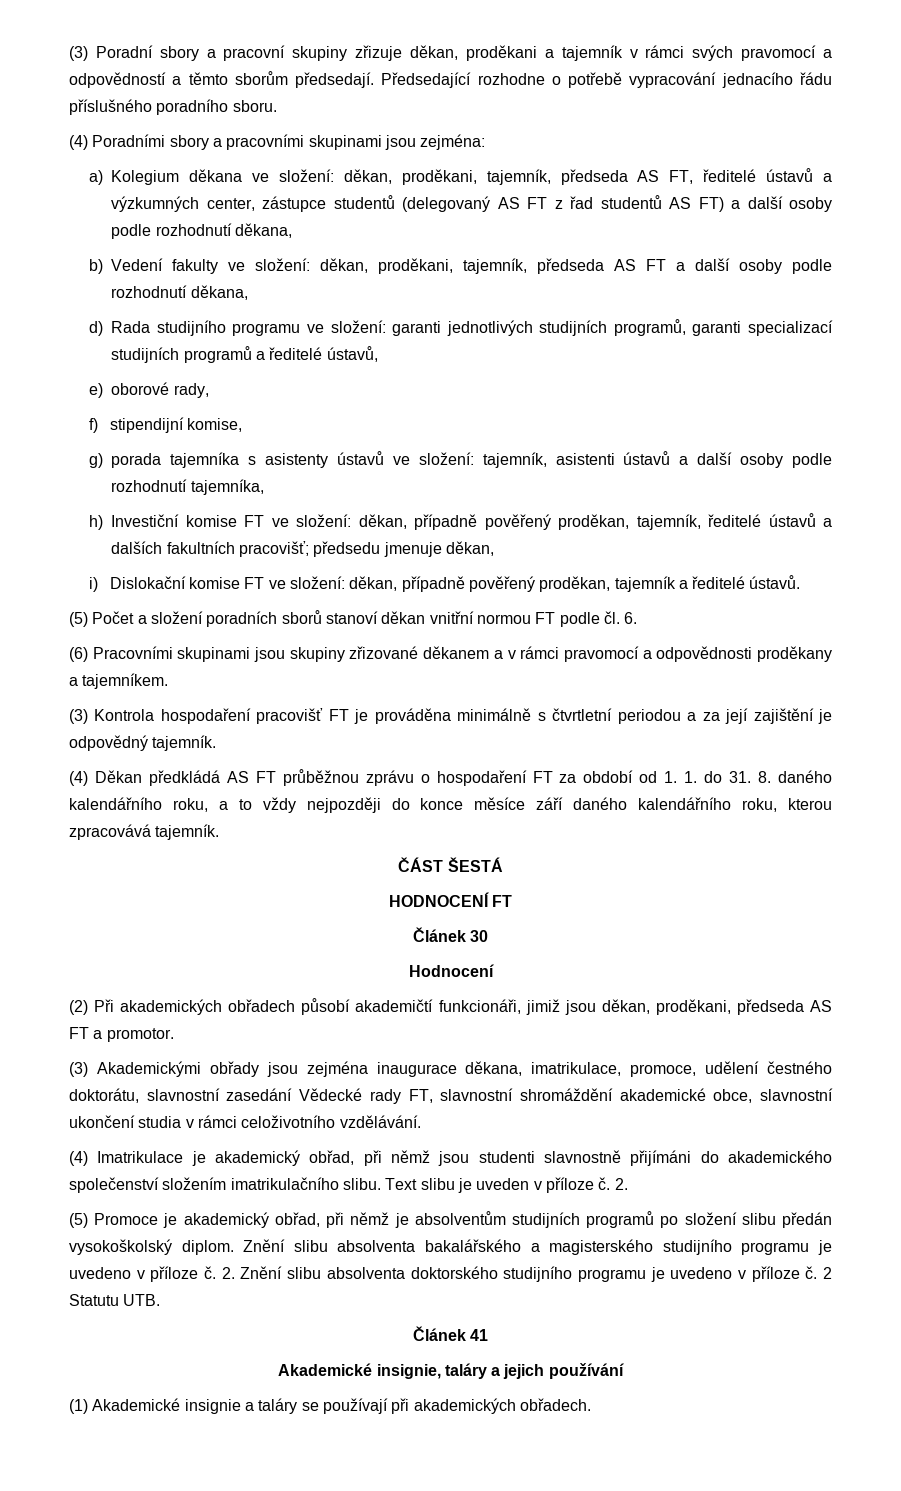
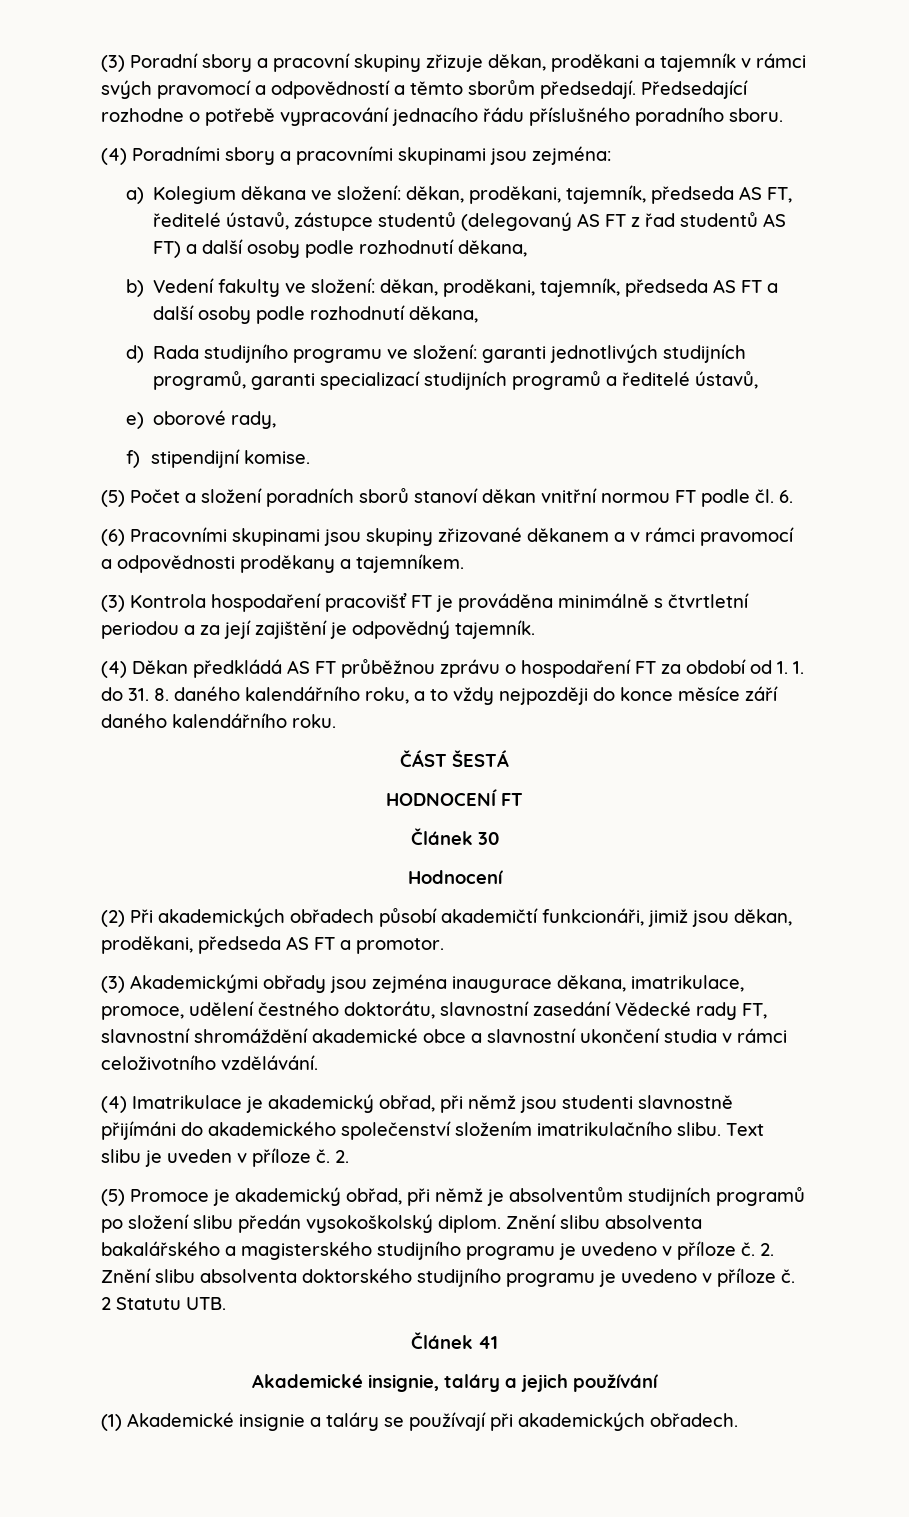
[766,168,832,182] [111,196,255,212] ústavů a výzkumných center, -> [226,212,290,230] ústavů,
[186,418,242,432] [89,451,833,468] [111,479,264,495] [89,513,833,530] [111,541,494,557] [89,575,801,592] komise, // g) porada tajemníka s asistenty ústavů ve složení: tajemník, asistenti ústavů a další osoby podle rozhodnutí tajemníka, // h) Investiční komise FT ve složení: děkan, případně pověřený proděkan, tajemník, ředitelé ústavů a dalších fakultních pracovišť; předsedu jmenuje děkan, // i) Dislokační komise FT ve složení: děkan, případně pověřený proděkan, tajemník a ředitelé ústavů. -> [243,450,310,464] komise.
[742,798,832,812] [69,824,220,840] roku, kterou zpracovává tajemník. -> [292,714,336,728] roku.
[713,1089,753,1103] obce, -> [423,1029,482,1043] obce a

